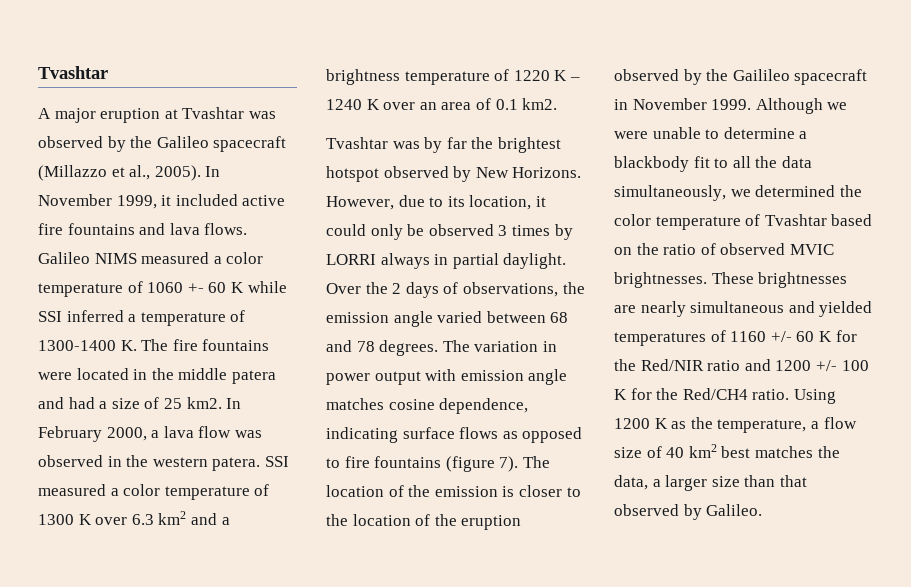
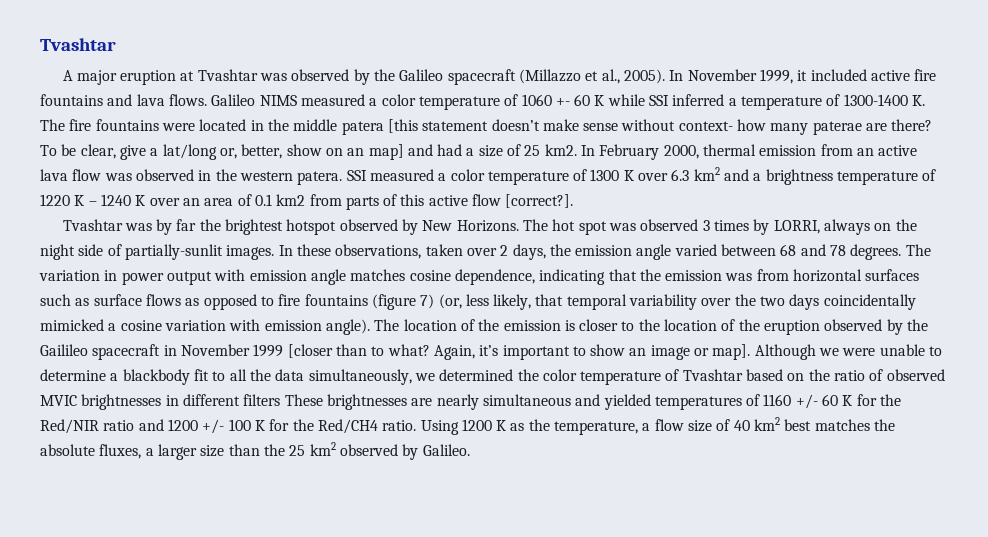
(276, 377) none -> [387,119,933,135] [40,144,404,160] [this statement doesn’t make sense without context- how many paterae are there? To be clear, give a lat/long or, better, show on an map]
[151,430,160,438] a -> [703,144,918,156] thermal emission from an active
[522,98,558,110] km2. -> [276,194,574,210] km2 from parts of this active flow [correct?].
[326,195,546,210] [326,224,573,240] [326,253,567,269] [326,282,558,298] However, due to its location, it could only be observed 3 times by LORRI always in partial daylight. Over the 2 days of observations, -> [523,219,917,235] [40,244,546,260] The hot spot was observed 3 times by LORRI, always on the night side of partially-sunlit images. In these observations, taken over 2 days,
(398, 435) none -> [608,269,920,282] [40,294,90,306] that the emission was from horizontal surfaces such as
[499,456,519,472] 7). -> [420,294,916,310] [40,319,370,335] 7) (or, less likely, that temporal variability over the two days coincidentally mimicked a cosine variation with emission angle).
[711,99,752,110] 1999. -> [253,344,751,360] 1999 [closer than to what? Again, it’s important to show an image or map].
[614,272,707,288] brightnesses. -> [81,394,281,410] brightnesses in different filters
[614,475,648,490] data, -> [40,444,142,459] absolute fluxes,
[779,475,807,487] that -> [263,442,336,456] the 25 km2

